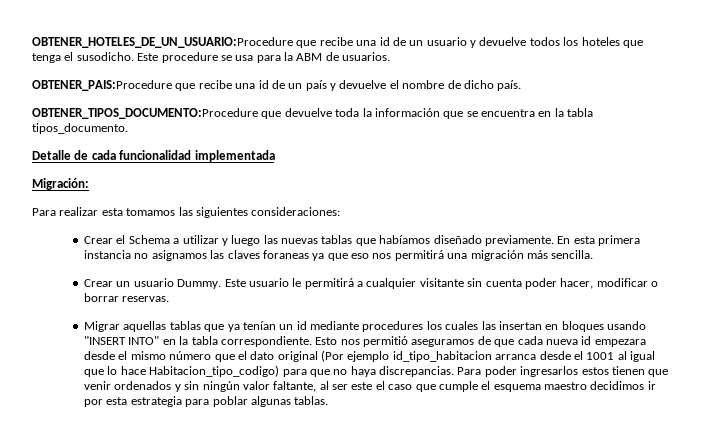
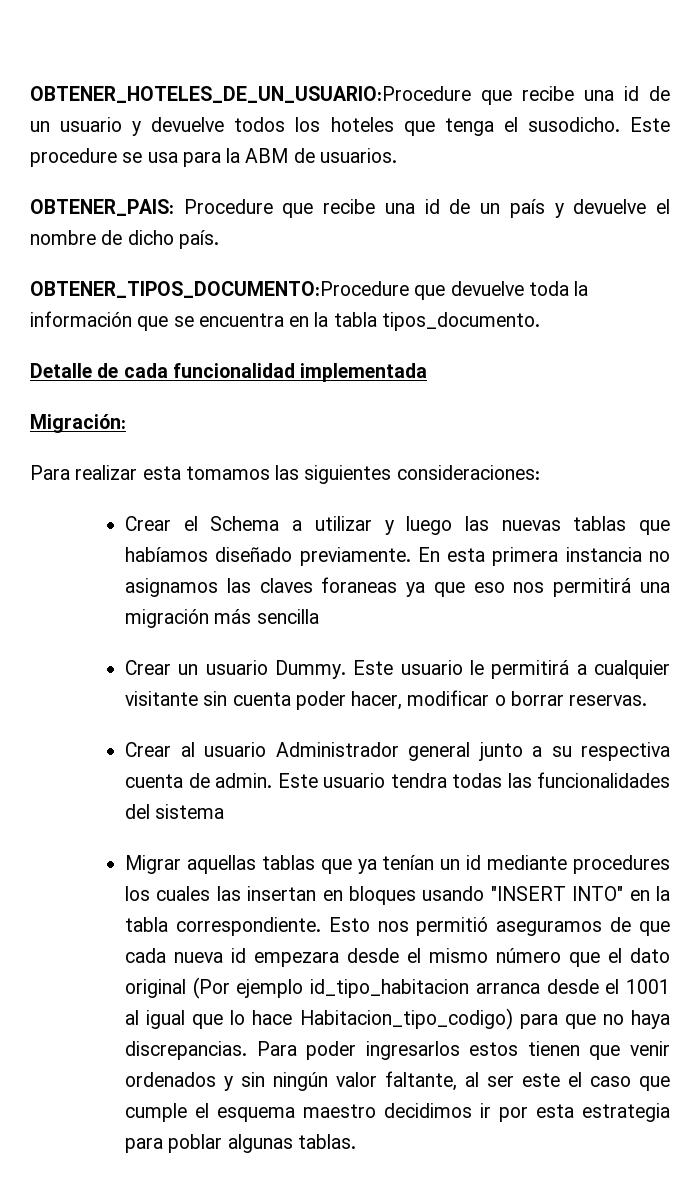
[32,80,172,91] OBTENER_PAIS:Procedure -> [30,199,273,216] OBTENER_PAIS: Procedure
[551,250,594,259] sencilla. -> [256,609,319,624] sencilla
(170, 299) none -> [124,742,671,761] [124,772,670,788] [124,804,225,819] // Crear al usuario Administrador general junto a su respectiva cuenta de admin. Este usuario tendra todas las funcionalidades del sistema

